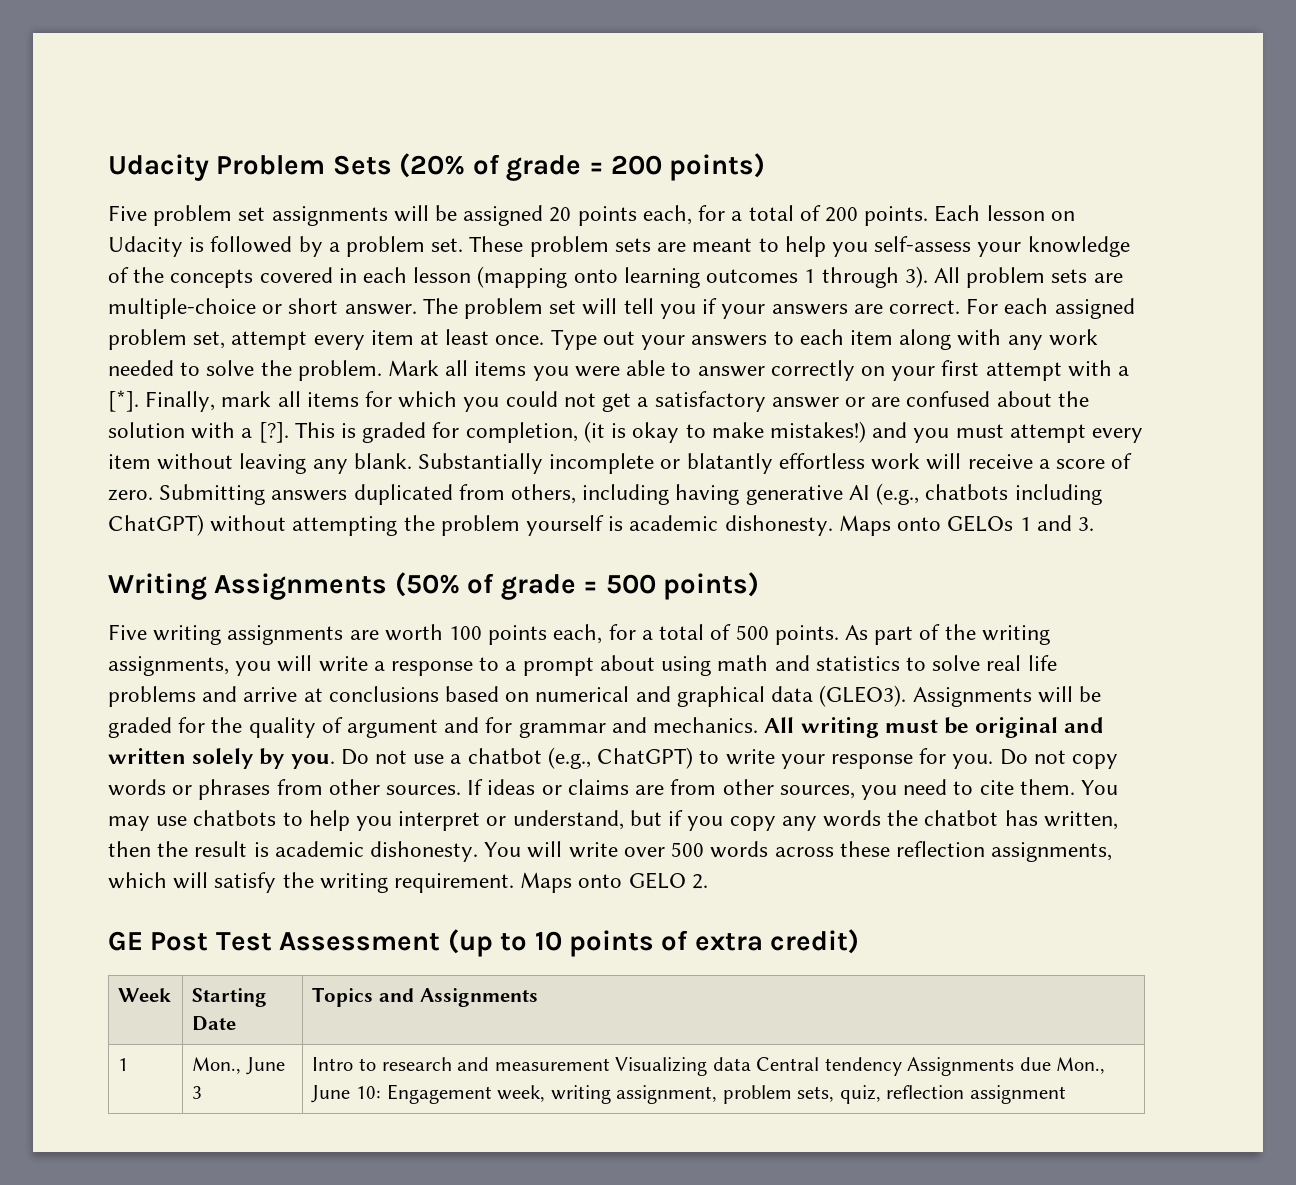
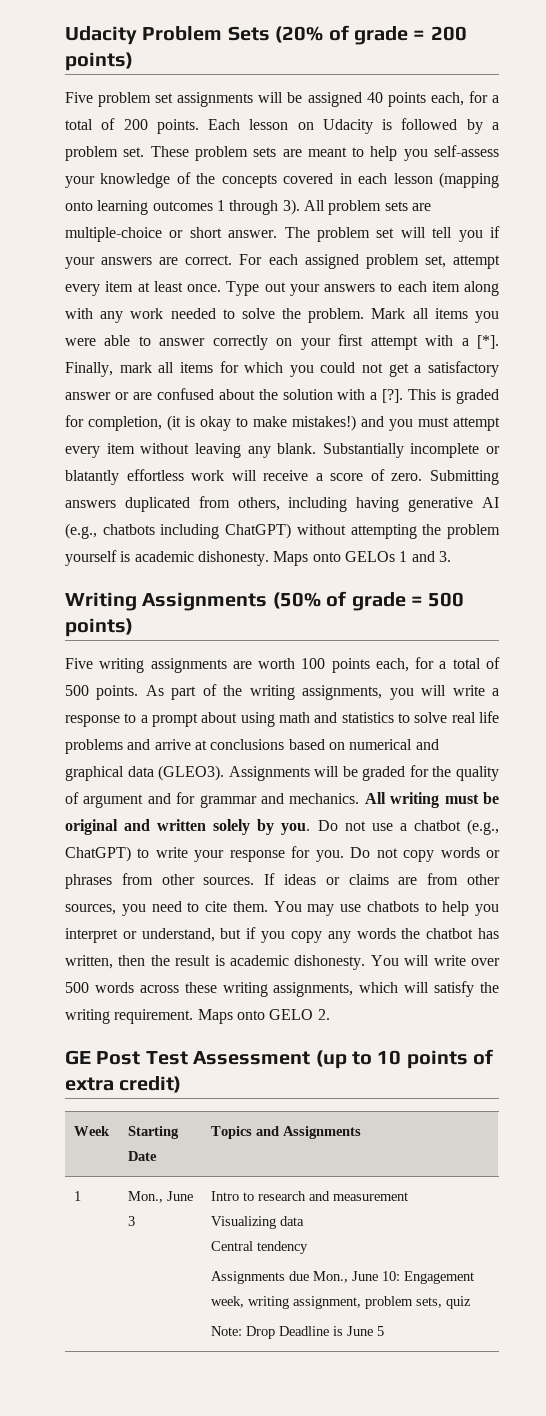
[549,207,572,222] 20 -> [366,92,383,103] 40
[895,841,985,857] reflection -> [222,982,268,997] writing
(610, 1064) none -> (409, 1196) //
(751, 1064) none -> (305, 1221) //
(902, 1066) none -> (309, 1247) //
[839,1085,1066,1104] quiz, reflection assignment -> [446,1296,472,1309] [211,1326,385,1339] quiz // Note: Drop Deadline is June 5

